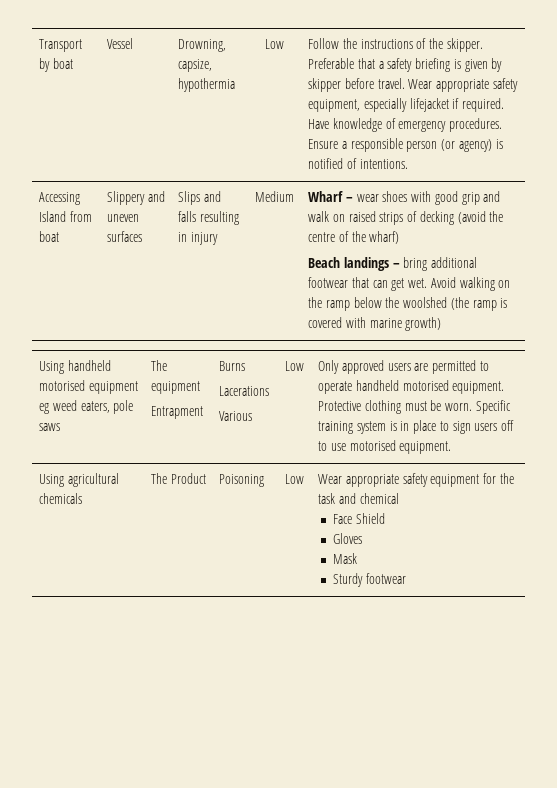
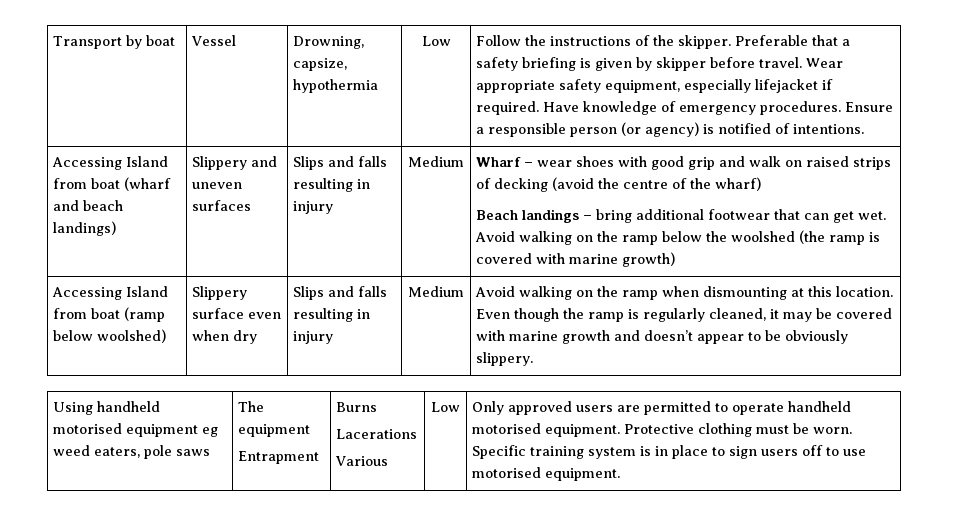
(59, 236) none -> [123,177,171,191] [52,200,123,211] [52,221,116,236] (wharf and beach landings)
(442, 324) none -> [51,286,168,300] [52,307,165,322] [52,329,166,343] [191,286,247,300] [191,308,281,319] [191,330,257,344] [292,286,387,300] [292,308,370,322] [292,331,333,344] [408,286,464,297] [474,286,893,300] [475,308,892,322] [475,330,848,344] [475,352,533,366] // Accessing Island from boat (ramp below woolshed) | Slippery surface even when dry | Slips and falls resulting in injury | Medium | Avoid walking on the ramp when dismounting at this location. Even though the ramp is regularly cleaned, it may be covered with marine growth and doesn’t appear to be obviously slippery.
[38,473,119,487] [38,493,82,504] [150,473,206,484] [218,474,264,487] [285,474,304,484] [317,473,514,487] [317,493,399,504] [333,513,386,524] [333,533,363,544] [333,553,358,564] [333,573,407,587] // Using agricultural chemicals | The Product | Poisoning | Low | Wear appropriate safety equipment for the task and chemical // Face Shield // Gloves // Mask // Sturdy footwear -> (620, 474) none

